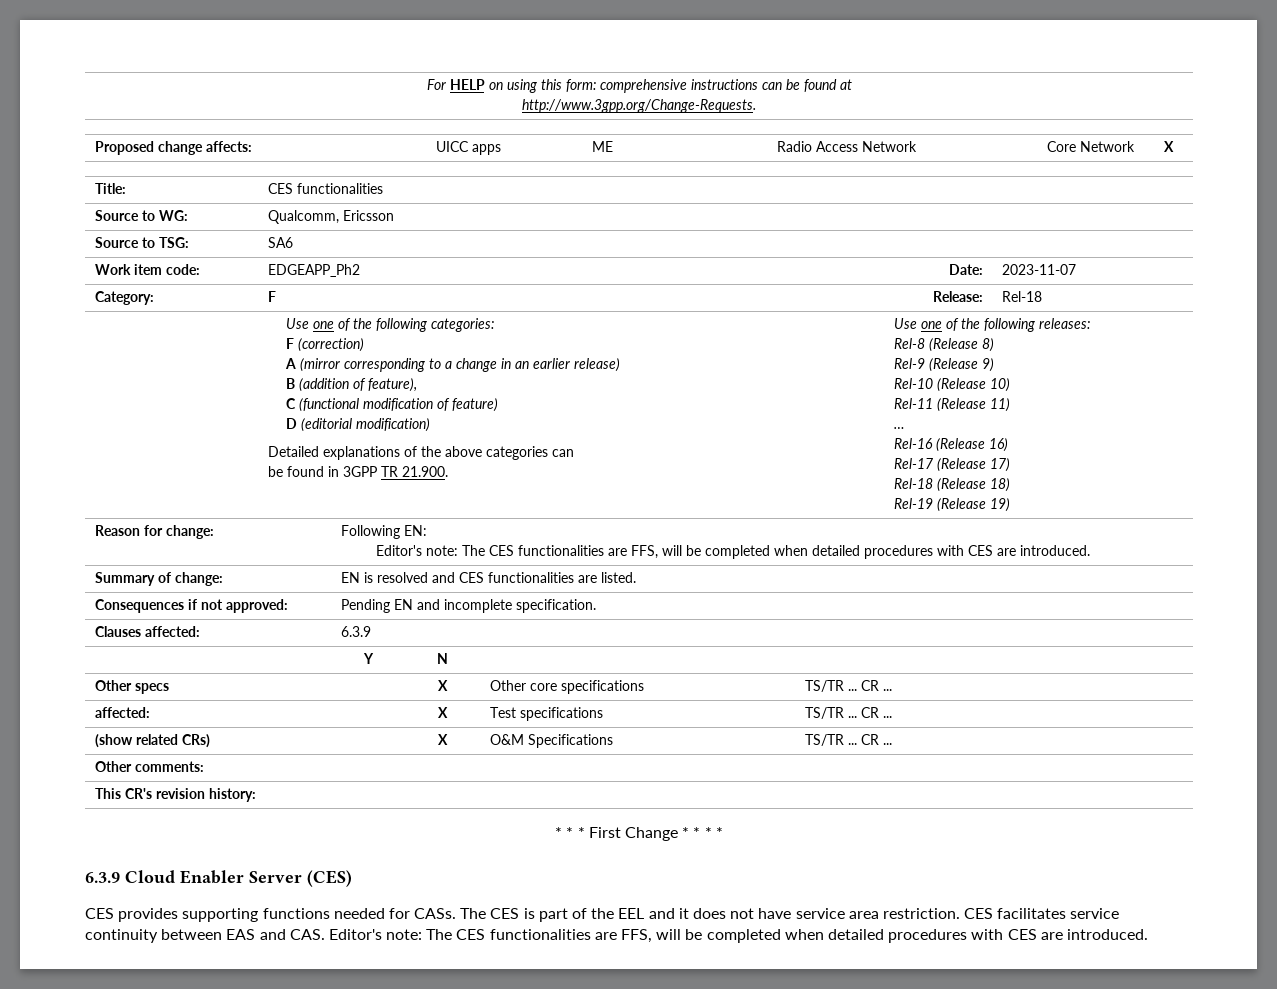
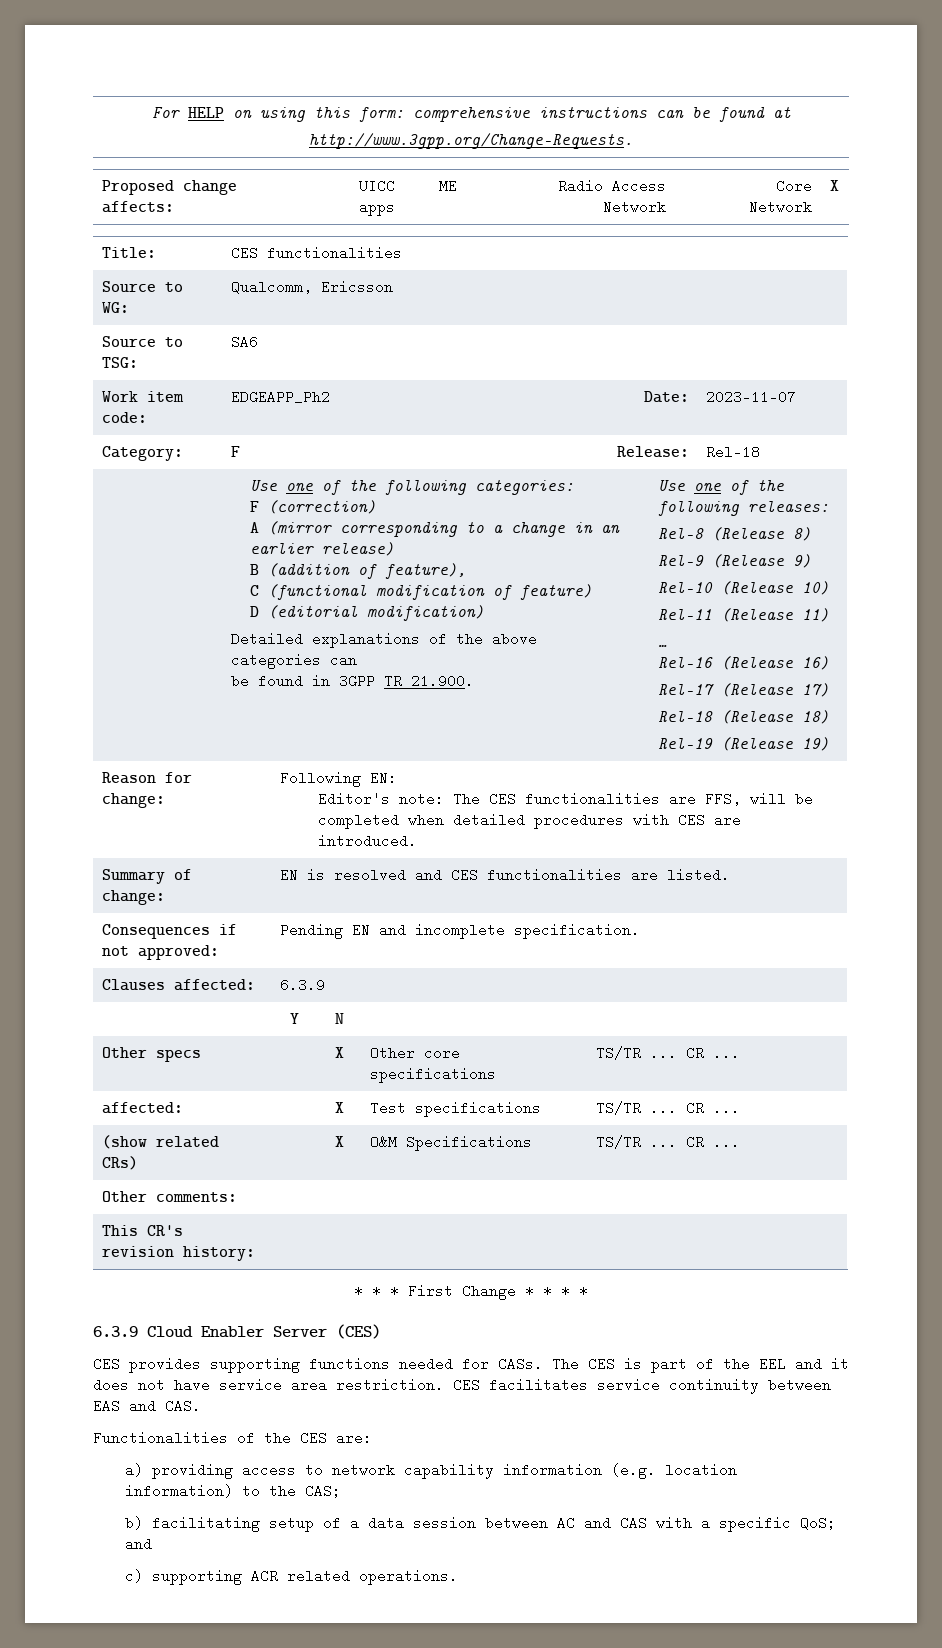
[328,929,1148,943] Editor's note: The CES functionalities are FFS, will be completed when detailed procedures with CES are introduced. -> [93,1431,372,1445] [124,1463,737,1479] [124,1484,341,1498] [124,1516,836,1532] [124,1537,152,1551] [124,1569,458,1585] // Functionalities of the CES are: // a) providing access to network capability information (e.g. location information) to the CAS; // b) facilitating setup of a data session between AC and CAS with a specific QoS; and // c) supporting ACR related operations.

